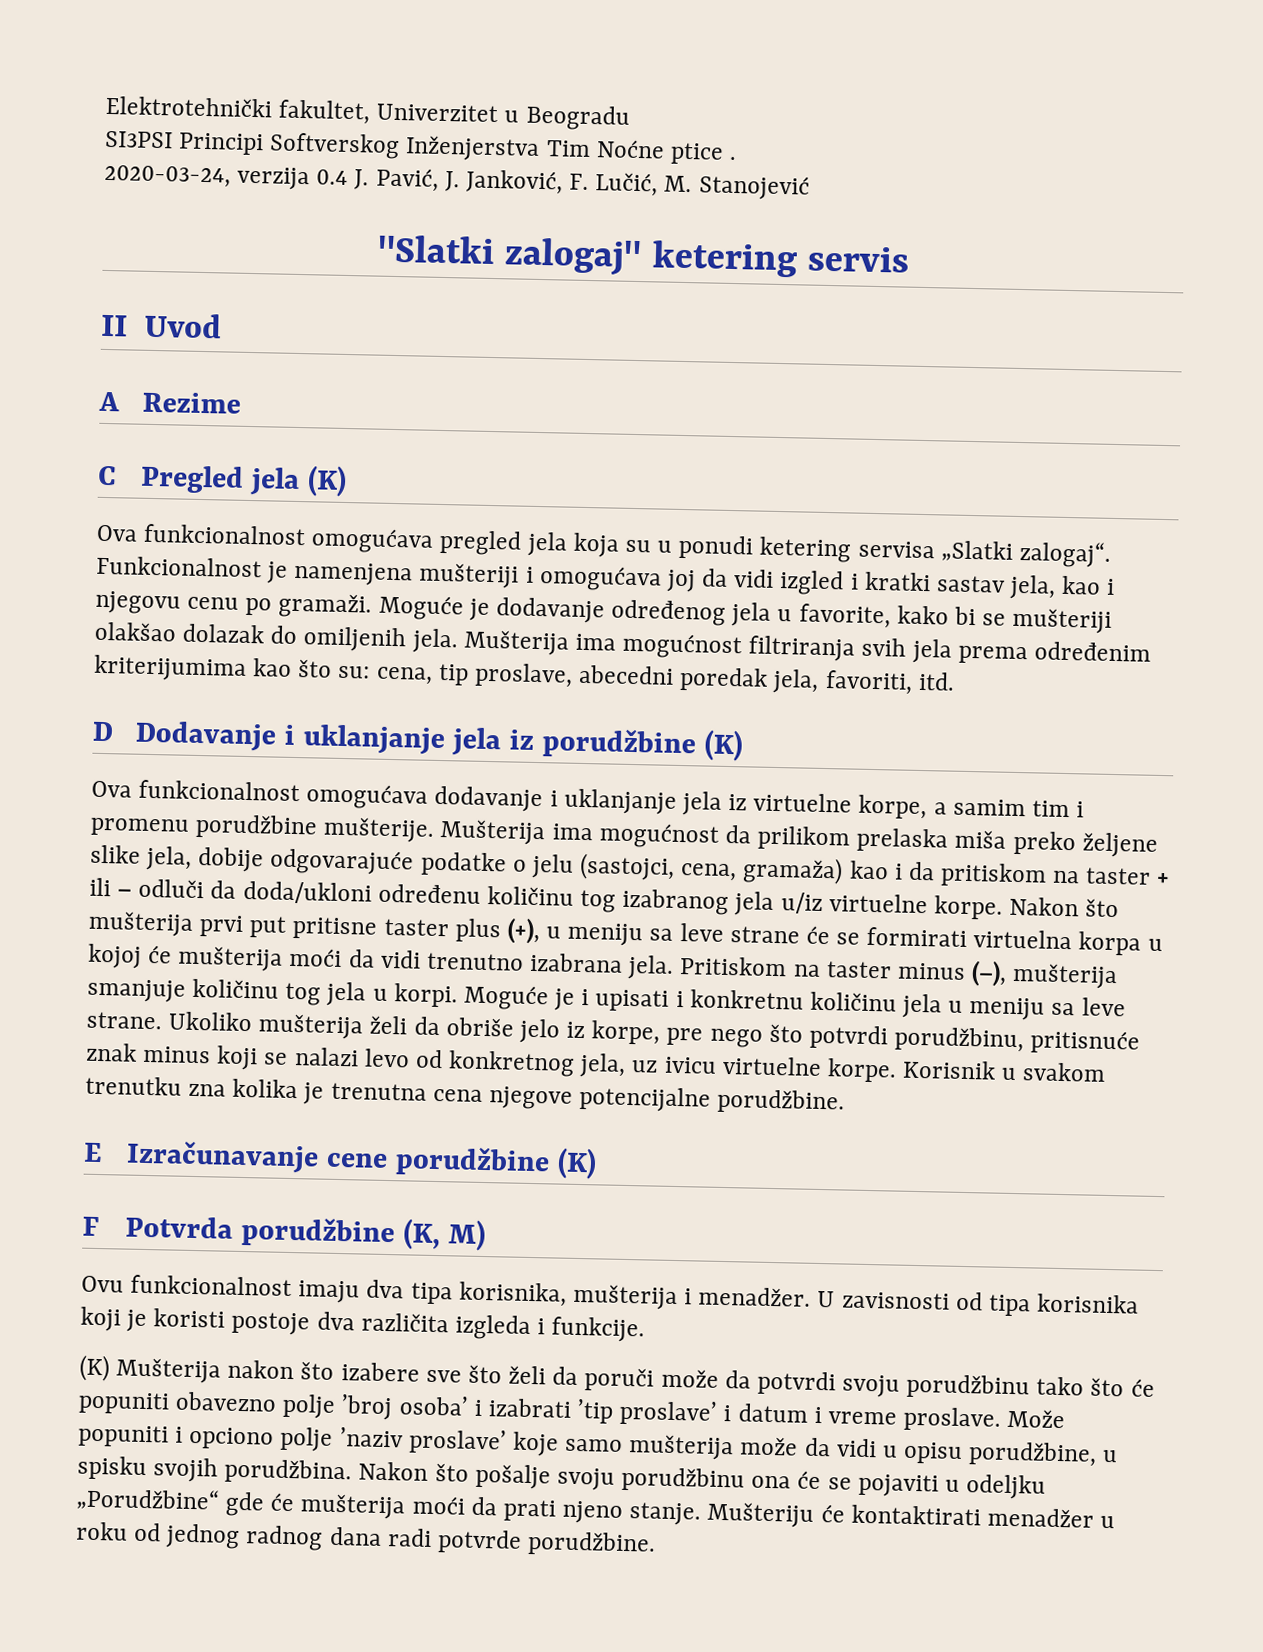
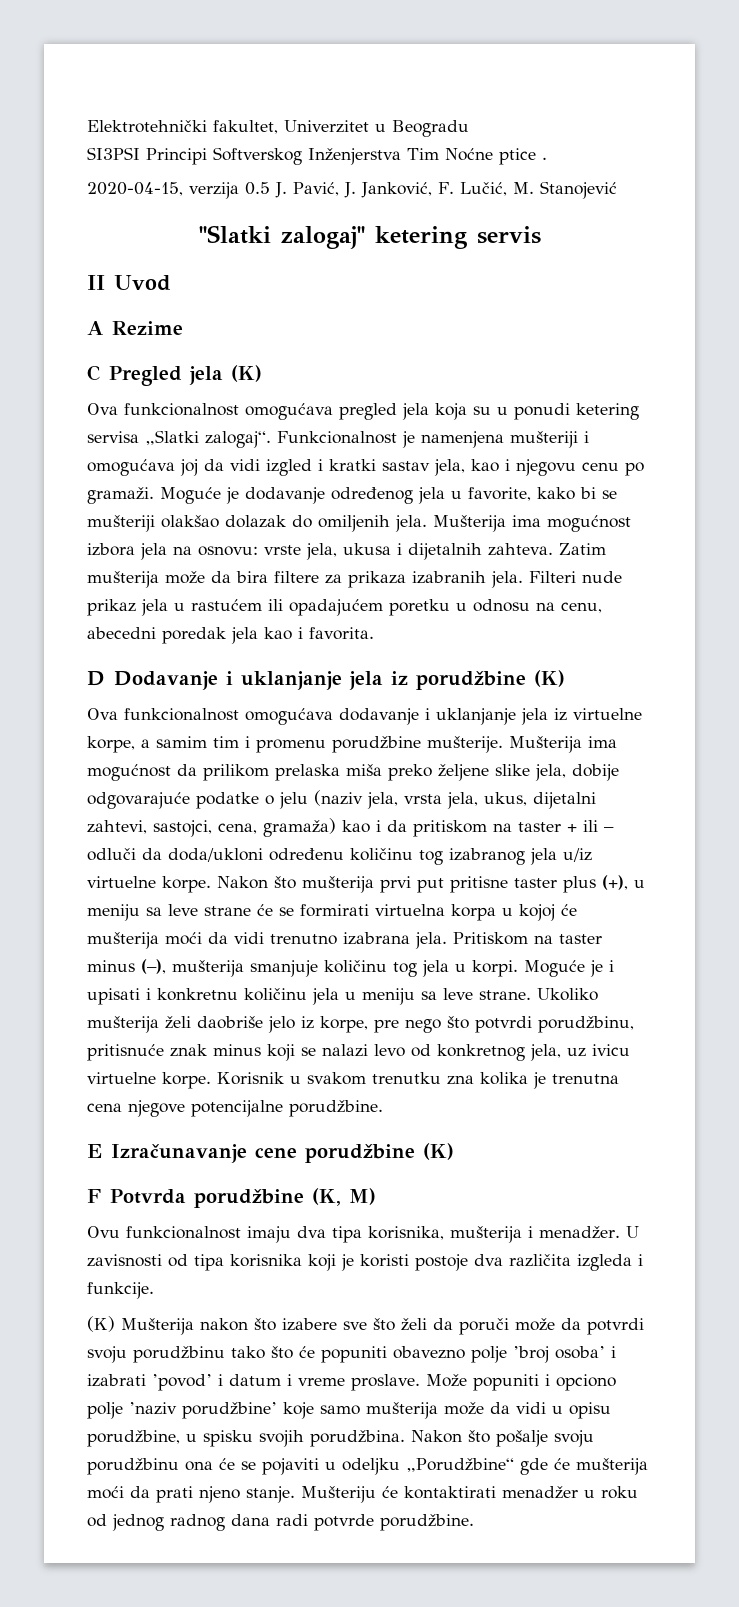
[104,164,349,191] 2020-03-24, verzija 0.4 -> [87,182,270,199] 2020-04-15, verzija 0.5
[748,635,1151,665] [93,654,955,695] filtriranja svih jela prema određenim kriterijumima kao što su: cena, tip proslave, abecedni poredak jela, favoriti, itd. -> [87,543,606,560] [87,571,622,588] [87,599,602,616] [87,627,374,644] izbora jela na osnovu: vrste jela, ukusa i dijetalnih zahteva. Zatim mušterija može da bira filtere za prikaza izabranih jela. Filteri nude prikaz jela u rastućem ili opadajućem poretku u odnosu na cenu, abecedni poredak jela kao i favorita.
[579,852,676,881] (sastojci, -> [314,790,596,809] [87,820,212,837] (naziv jela, vrsta jela, ukus, dijetalni zahtevi, sastojci,
[413,1016,514,1037] da obriše -> [197,1016,263,1029] daobriše
[577,1399,719,1426] ’tip proslave’ -> [152,1374,212,1391] ’povod’
[407,1428,507,1455] proslave’ -> [182,1402,277,1419] porudžbine’

